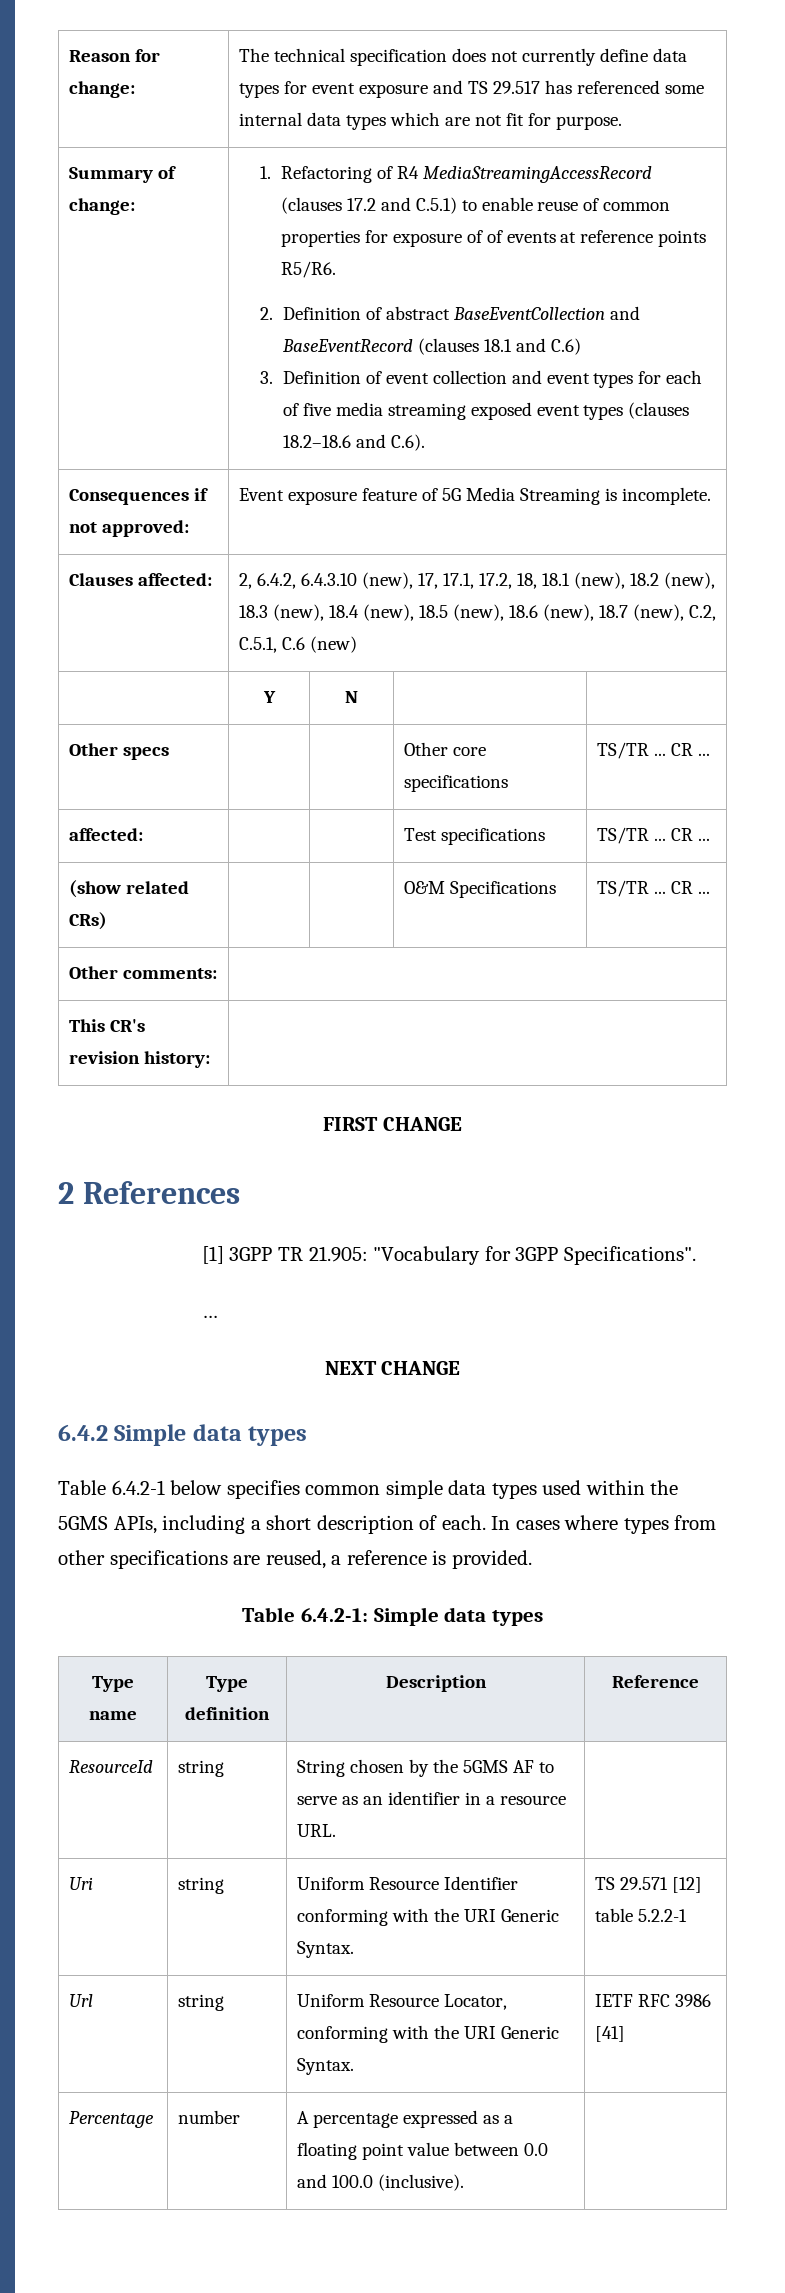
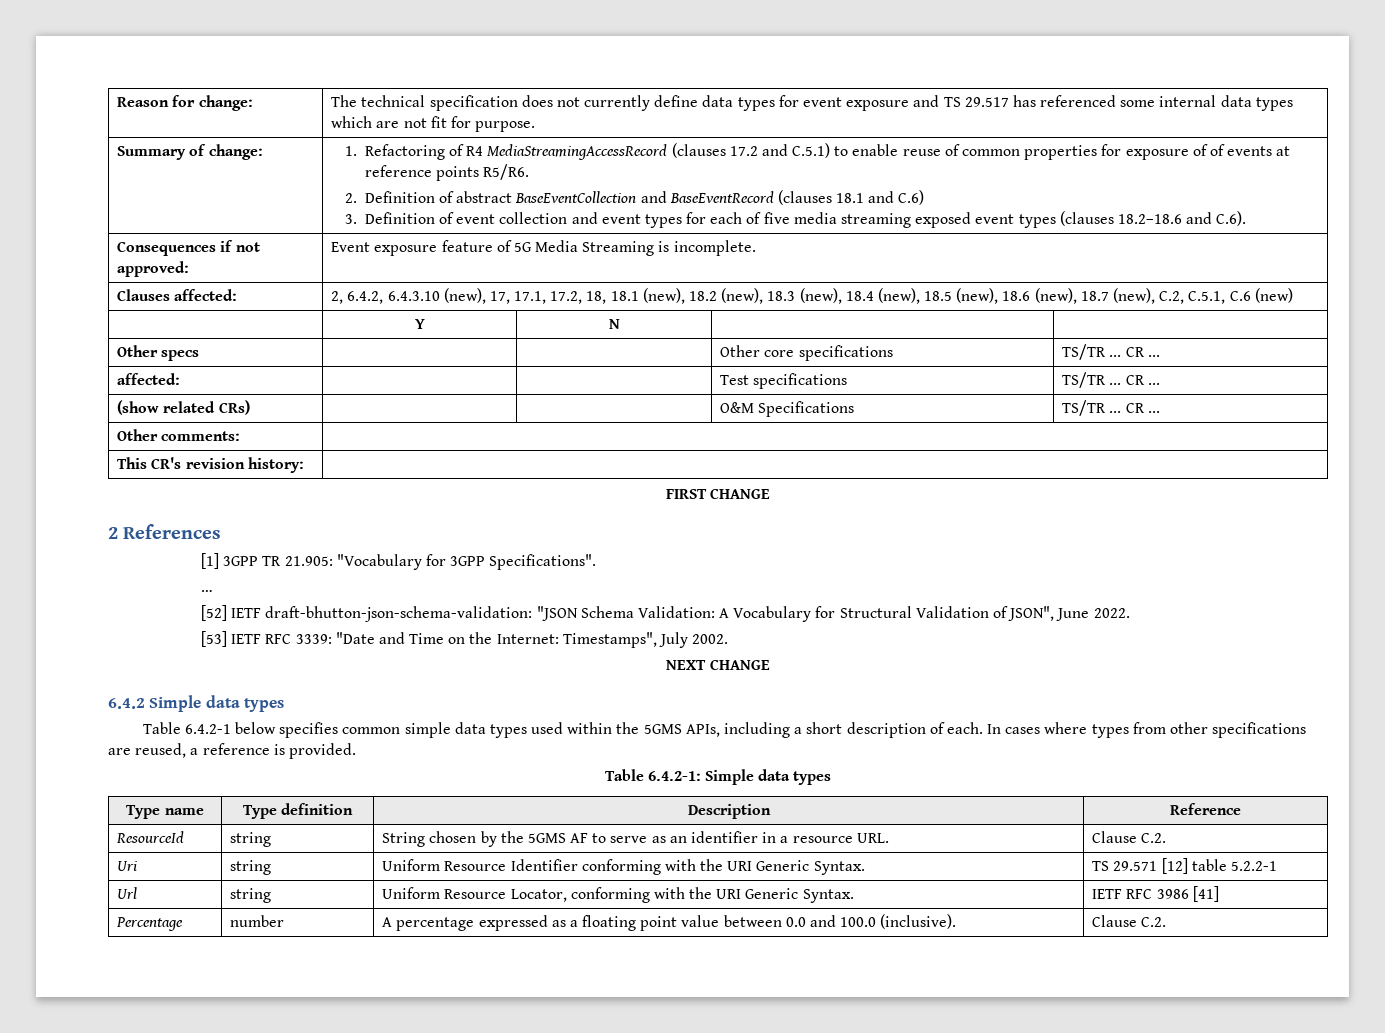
(218, 1316) none -> [200,605,1130,622] [200,631,729,648] // [52] IETF draft-bhutton-json-schema-validation: "JSON Schema Validation: A Vocabulary for Structural Validation of JSON", June 2022. // [53] IETF RFC 3339: "Date and Time on the Internet: Timestamps", July 2002.
(336, 1830) none -> [1092,831,1167,843] Clause C.2.
(464, 2182) none -> [1092,915,1167,927] Clause C.2.

